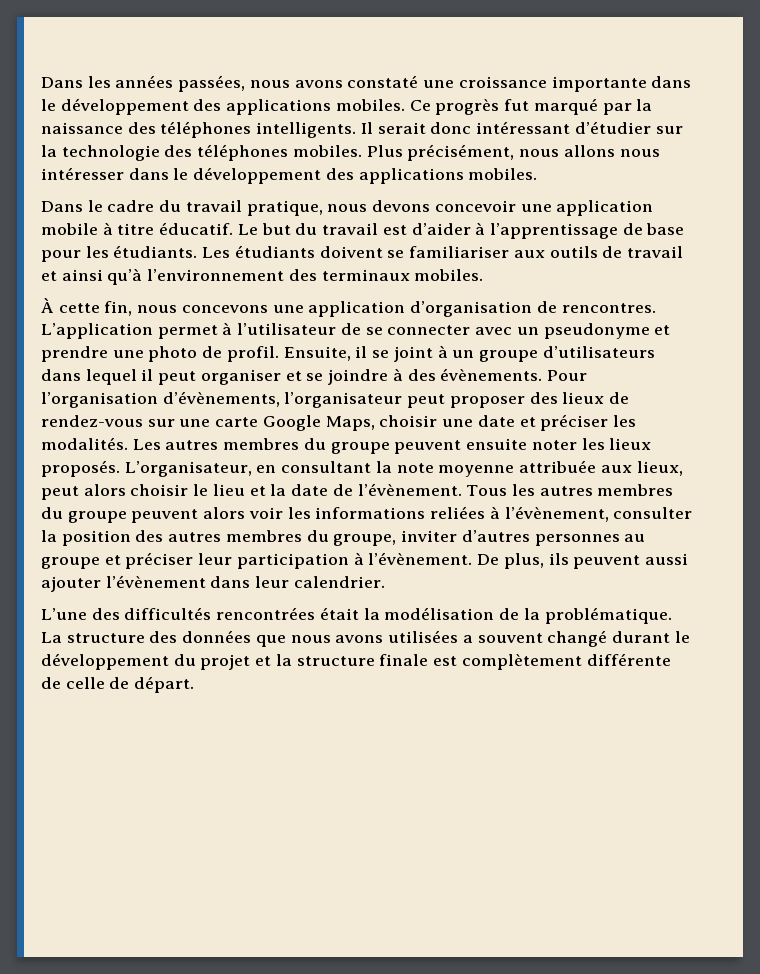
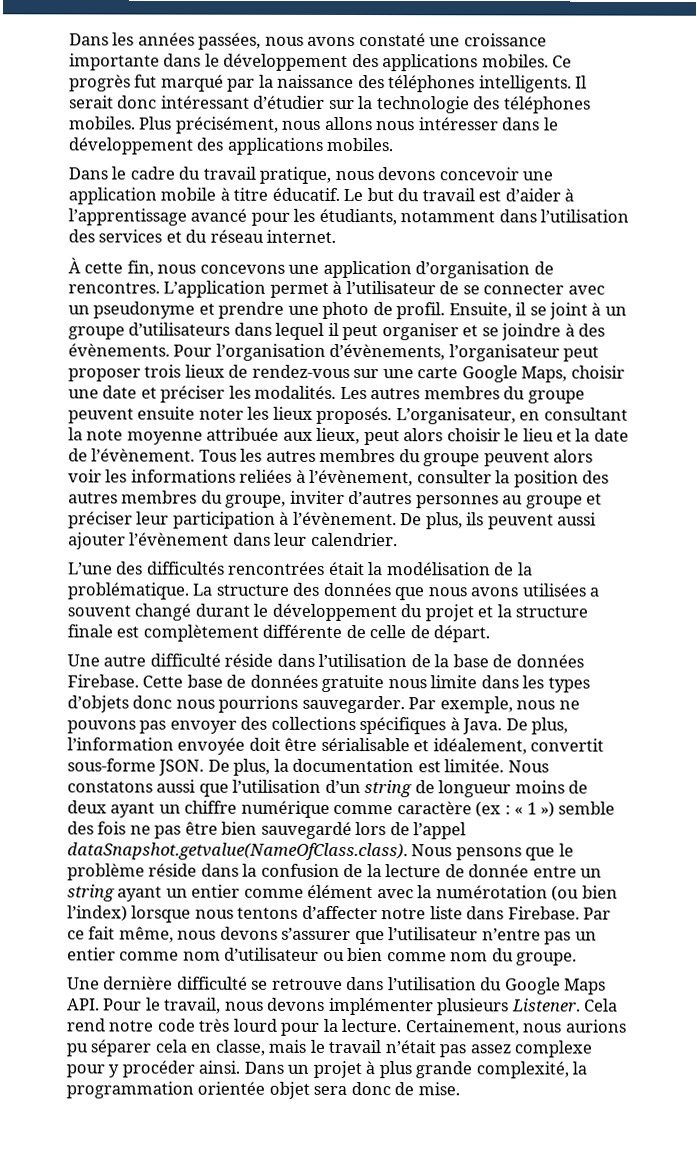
[622,223,685,235] [41,245,683,262] [41,268,484,285] de base pour les étudiants. Les étudiants doivent se familiariser aux outils de travail et ainsi qu’à l’environnement des terminaux mobiles. -> [190,208,630,226] [68,229,337,243] avancé pour les étudiants, notamment dans l’utilisation des services et du réseau internet.
[529,392,558,404] des -> [144,364,182,378] trois
(195, 684) none -> [67,653,584,668] [67,674,590,693] [67,695,580,714] [67,716,569,735] [67,737,605,755] [67,758,549,776] [67,779,589,798] [67,800,616,818] [67,821,467,840] [67,842,574,861] [67,863,603,881] [67,884,618,902] [67,905,612,923] [67,926,597,945] [67,947,578,966] [67,976,607,995] [67,997,619,1016] [66,1018,627,1036] [66,1039,593,1058] [66,1060,588,1079] [66,1081,460,1099] // Une autre difficulté réside dans l’utilisation de la base de données Firebase. Cette base de données gratuite nous limite dans les types d’objets donc nous pourrions sauvegarder. Par exemple, nous ne pouvons pas envoyer des collections spécifiques à Java. De plus, l’information envoyée doit être sérialisable et idéalement, convertit sous-forme JSON. De plus, la documentation est limitée. Nous constatons aussi que l’utilisation d’un string de longueur moins de deux ayant un chiffre numérique comme caractère (ex : « 1 ») semble des fois ne pas être bien sauvegardé lors de l’appel dataSnapshot.getvalue(NameOfClass.class). Nous pensons que le problème réside dans la confusion de la lecture de donnée entre un string ayant un entier comme élément avec la numérotation (ou bien l’index) lorsque nous tentons d’affecter notre liste dans Firebase. Par ce fait même, nous devons s’assurer que l’utilisateur n’entre pas un entier comme nom d’utilisateur ou bien comme nom du groupe. // Une dernière difficulté se retrouve dans l’utilisation du Google Maps API. Pour le travail, nous devons implémenter plusieurs Listener. Cela rend notre code très lourd pour la lecture. Certainement, nous aurions pu séparer cela en classe, mais le travail n’était pas assez complexe pour y procéder ainsi. Dans un projet à plus grande complexité, la programmation orientée objet sera donc de mise.

